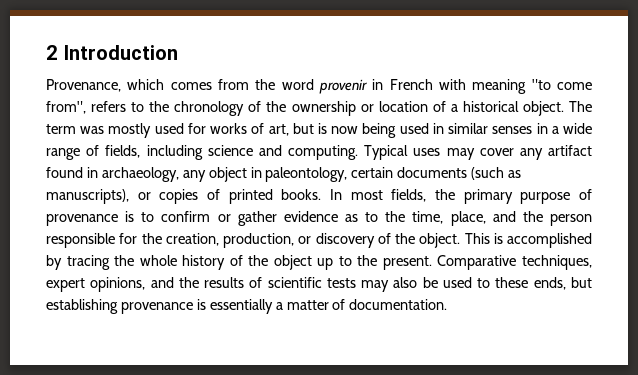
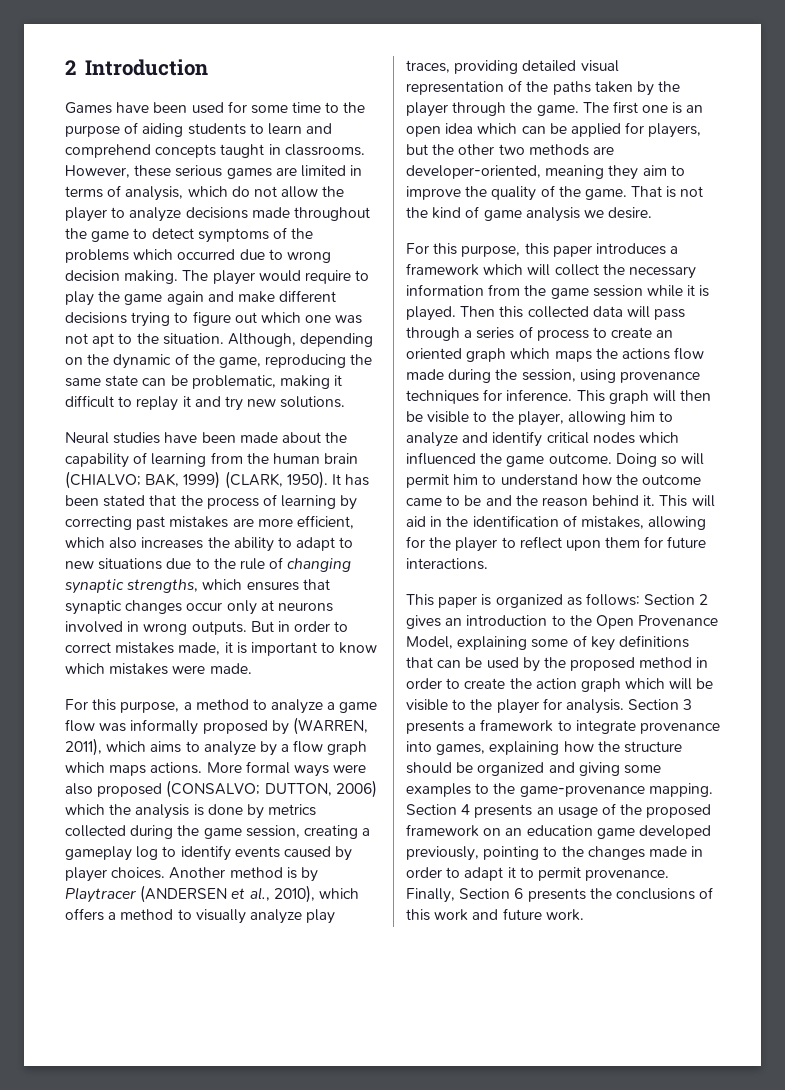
[46,79,592,94] [46,101,592,116] [46,123,592,138] [46,145,592,160] [46,167,522,182] [46,189,592,204] [46,211,593,226] [46,233,592,248] [46,255,593,270] [46,277,592,292] [46,299,448,314] Provenance, which comes from the word provenir in French with meaning "to come from", refers to the chronology of the ownership or location of a historical object. The term was mostly used for works of art, but is now being used in similar senses in a wide range of fields, including science and computing. Typical uses may cover any artifact found in archaeology, any object in paleontology, certain documents (such as manuscripts), or copies of printed books. In most fields, the primary purpose of provenance is to confirm or gather evidence as to the time, place, and the person responsible for the creation, production, or discovery of the object. This is accomplished by tracing the whole history of the object up to the present. Comparative techniques, expert opinions, and the results of scientific tests may also be used to these ends, but establishing provenance is essentially a matter of documentation. -> [65,101,366,114] [65,122,333,137] [65,144,365,158] [65,165,363,179] [65,185,345,201] [65,207,370,222] [65,227,314,243] [65,249,331,263] [65,270,370,285] [65,290,337,306] [65,311,363,327] [65,333,374,347] [65,353,373,369] [65,375,343,389] [65,395,346,411] [65,432,348,444] [65,452,359,468] [65,471,370,489] [65,494,358,510] [65,515,354,530] [65,537,354,552] [65,557,352,572] [65,579,330,594] [65,600,333,615] [65,621,349,635] [65,642,378,656] [65,663,252,675] [65,699,378,714] [65,717,368,735] [65,738,368,756] [65,761,367,777] [65,780,377,798] [65,804,317,819] [65,825,371,839] [65,845,353,861] [65,867,318,882] [65,885,359,903] [65,908,336,924] [406,60,619,74] [406,80,681,96] [406,101,704,117] [406,122,702,138] [406,144,614,156] [406,165,685,180] [406,185,704,201] [406,206,653,222] [406,243,679,257] [406,263,696,279] [406,284,710,299] [406,306,686,321] [406,326,674,341] [406,347,705,362] [406,369,700,383] [406,389,712,404] [406,411,674,426] [406,431,679,447] [406,452,705,467] [406,474,702,488] [406,495,715,507] [406,515,707,530] [406,536,707,552] [406,558,488,570] [406,593,709,608] [406,615,719,629] [406,635,689,651] [406,657,709,672] [406,678,714,692] [406,698,693,714] [406,719,720,734] [406,741,682,755] [406,762,661,776] [406,783,713,797] [406,803,712,818] [406,824,711,839] [406,846,704,861] [406,867,670,881] [406,887,714,903] [406,908,584,921] Games have been used for some time to the purpose of aiding students to learn and comprehend concepts taught in classrooms. However, these serious games are limited in terms of analysis, which do not allow the player to analyze decisions made throughout the game to detect symptoms of the problems which occurred due to wrong decision making. The player would require to play the game again and make different decisions trying to figure out which one was not apt to the situation. Although, depending on the dynamic of the game, reproducing the same state can be problematic, making it difficult to replay it and try new solutions. // Neural studies have been made about the capability of learning from the human brain (CHIALVO; BAK, 1999) (CLARK, 1950). It has been stated that the process of learning by correcting past mistakes are more efficient, which also increases the ability to adapt to new situations due to the rule of changing synaptic strengths, which ensures that synaptic changes occur only at neurons involved in wrong outputs. But in order to correct mistakes made, it is important to know which mistakes were made. // For this purpose, a method to analyze a game flow was informally proposed by (WARREN, 2011), which aims to analyze by a flow graph which maps actions. More formal ways were also proposed (CONSALVO; DUTTON, 2006) which the analysis is done by metrics collected during the game session, creating a gameplay log to identify events caused by player choices. Another method is by Playtracer (ANDERSEN et al., 2010), which offers a method to visually analyze play traces, providing detailed visual representation of the paths taken by the player through the game. The first one is an open idea which can be applied for players, but the other two methods are developer-oriented, meaning they aim to improve the quality of the game. That is not the kind of game analysis we desire. // For this purpose, this paper introduces a framework which will collect the necessary information from the game session while it is played. Then this collected data will pass through a series of process to create an oriented graph which maps the actions flow made during the session, using provenance techniques for inference. This graph will then be visible to the player, allowing him to analyze and identify critical nodes which influenced the game outcome. Doing so will permit him to understand how the outcome came to be and the reason behind it. This will aid in the identification of mistakes, allowing for the player to reflect upon them for future interactions. // This paper is organized as follows: Section 2 gives an introduction to the Open Provenance Model, explaining some of key definitions that can be used by the proposed method in order to create the action graph which will be visible to the player for analysis. Section 3 presents a framework to integrate provenance into games, explaining how the structure should be organized and giving some examples to the game-provenance mapping. Section 4 presents an usage of the proposed framework on an education game developed previously, pointing to the changes made in order to adapt it to permit provenance. Finally, Section 6 presents the conclusions of this work and future work.

